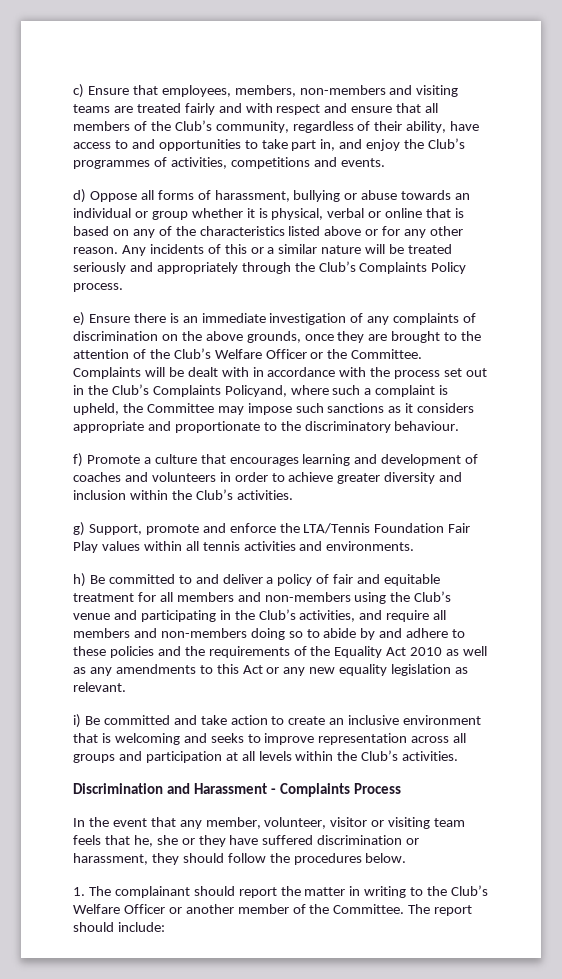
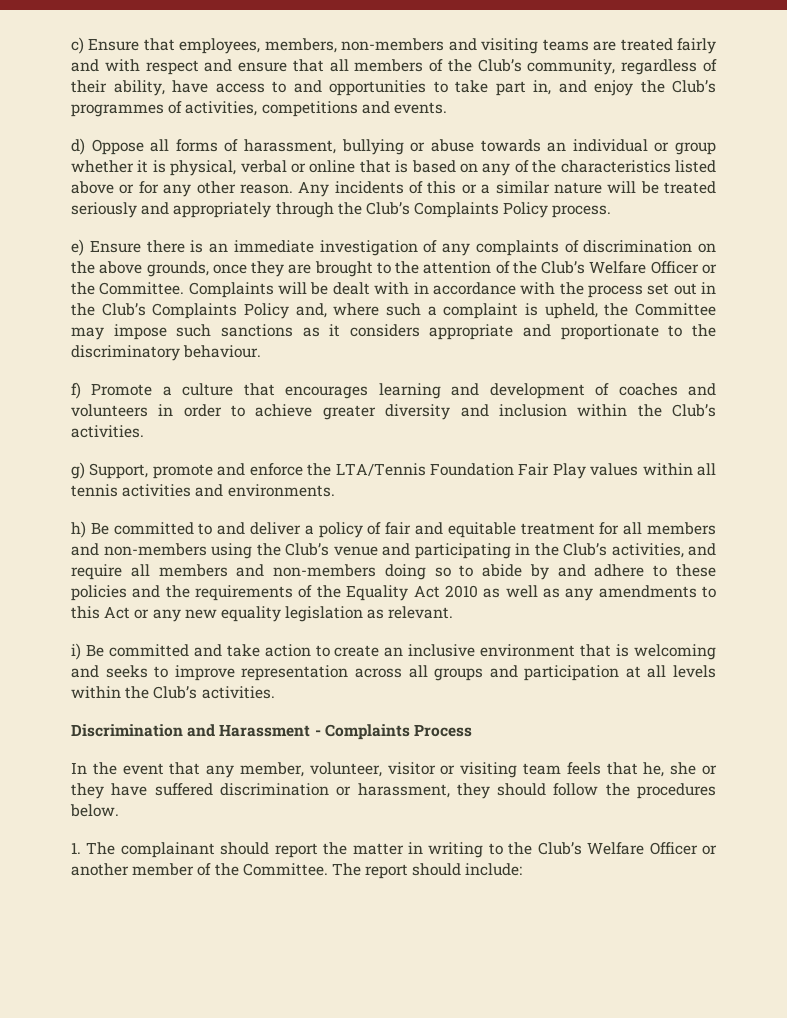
[224,385,287,397] Policyand, -> [243,303,327,319] Policy and,

